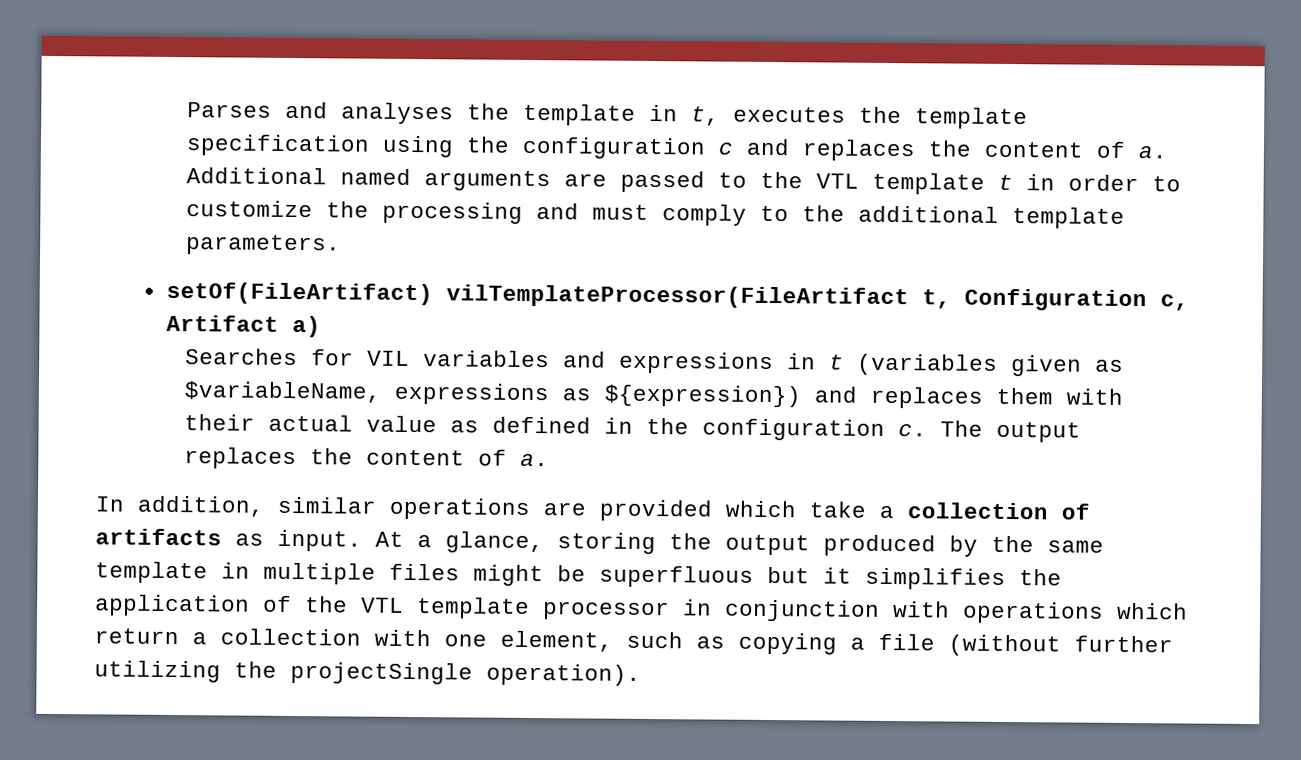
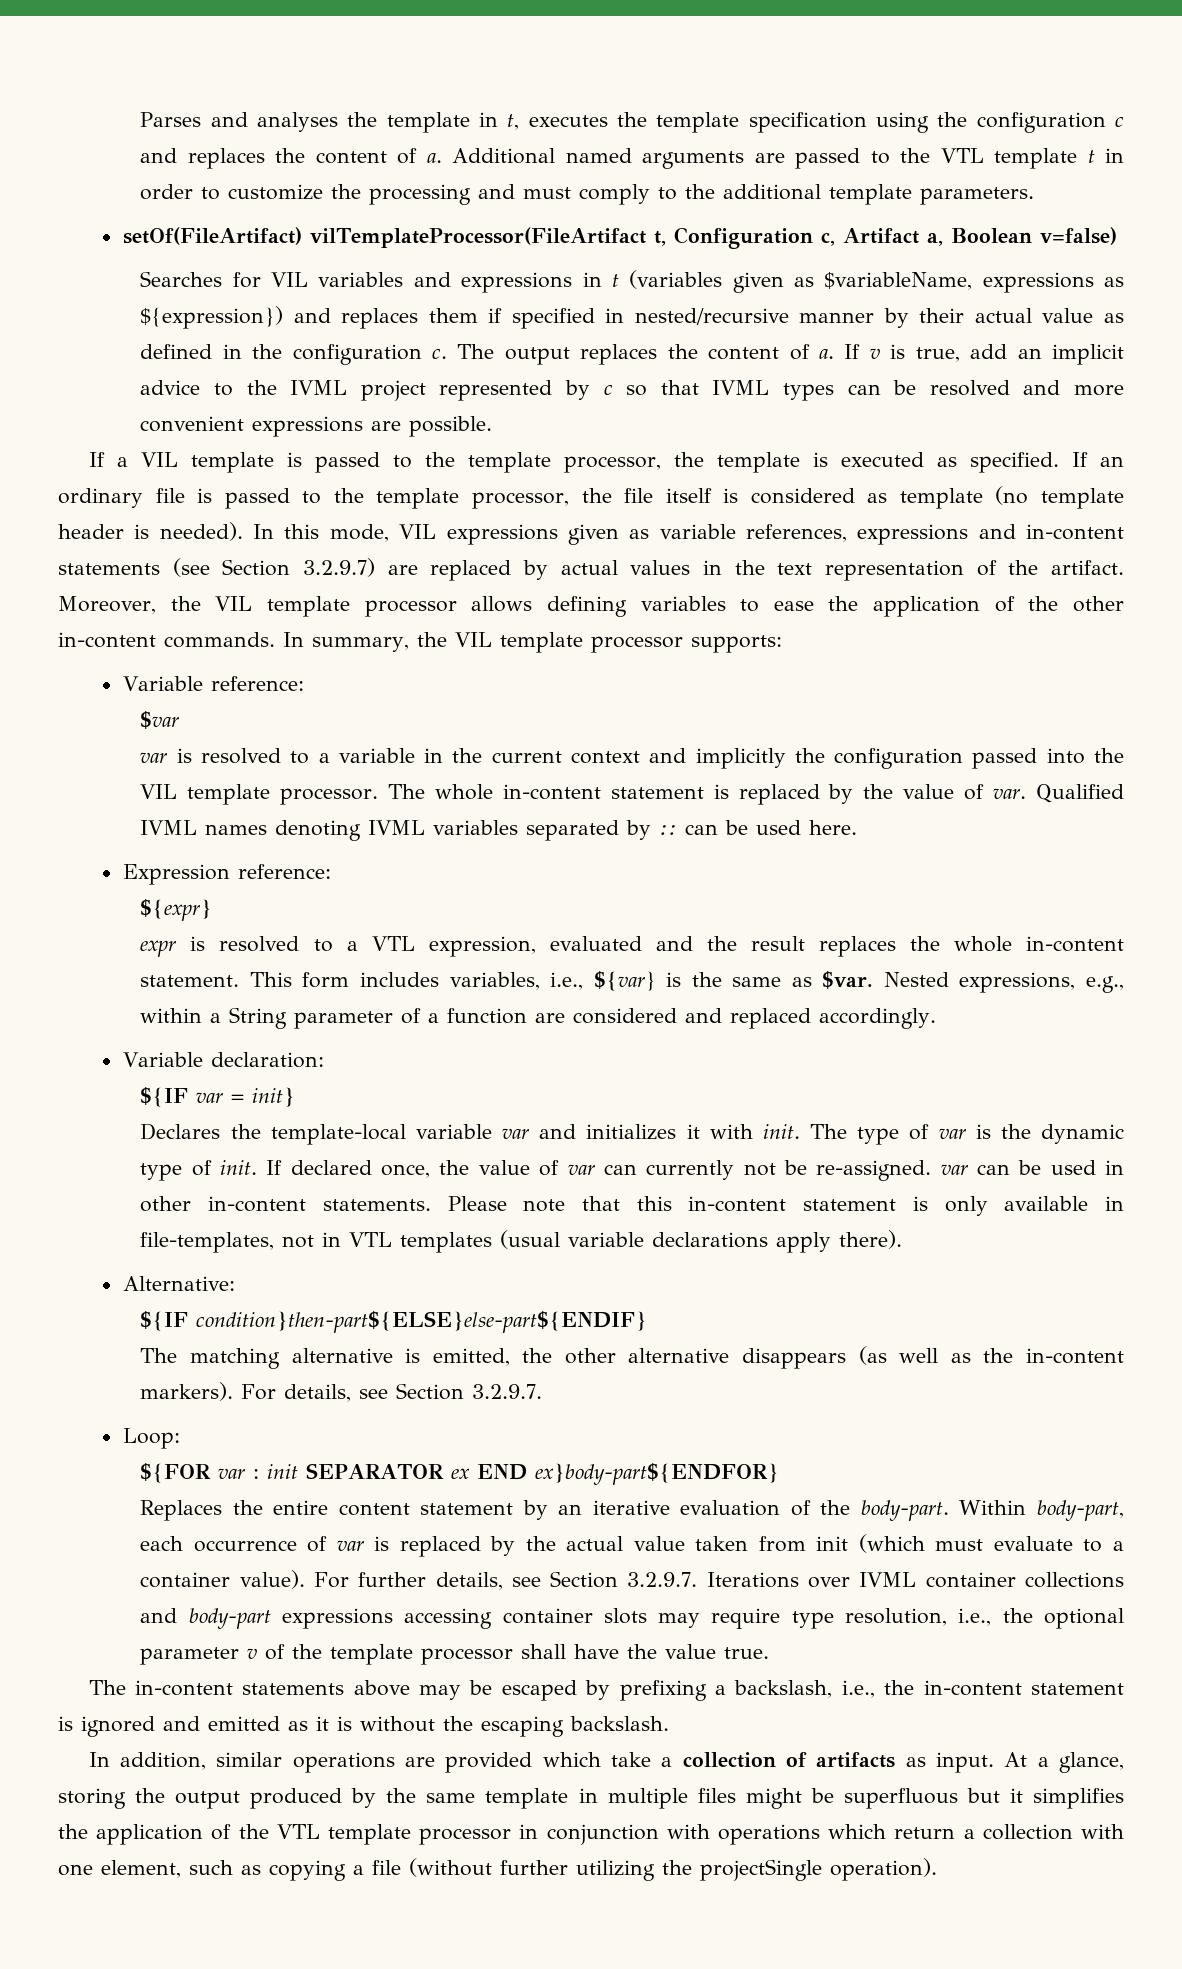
[291,315,321,338] a) -> [926,227,1117,246] a, Boolean v=false)
[1065,388,1123,405] with -> [488,308,909,329] if specified in nested/recursive manner by
(549, 460) none -> [844,344,1125,365] [140,380,1124,401] [140,416,493,437] [88,452,1124,473] [58,486,1124,509] [58,522,1124,545] [58,558,1124,581] [58,596,1124,617] [58,632,782,653] [122,676,304,691] [140,711,180,729] [140,748,1124,769] [140,784,1124,805] [140,820,858,841] [122,864,331,885] [140,899,213,921] [140,936,1124,957] [140,971,1125,993] [140,1007,937,1029] [122,1052,324,1068] [140,1087,296,1107] [140,1123,1124,1145] [140,1160,1124,1181] [140,1196,1124,1216] [140,1230,903,1253] [122,1276,235,1291] [140,1311,648,1333] [140,1346,1124,1369] [140,1382,543,1402] [122,1428,180,1449] [140,1463,780,1485] [140,1500,1124,1521] [140,1534,1124,1557] [140,1570,1124,1590] [140,1608,1124,1629] [140,1644,770,1665] [88,1680,1124,1701] [58,1716,669,1737] If v is true, add an implicit advice to the IVML project represented by c so that IVML types can be resolved and more convenient expressions are possible. // If a VIL template is passed to the template processor, the template is executed as specified. If an ordinary file is passed to the template processor, the file itself is considered as template (no template header is needed). In this mode, VIL expressions given as variable references, expressions and in-content statements (see Section 3.2.9.7) are replaced by actual values in the text representation of the artifact. Moreover, the VIL template processor allows defining variables to ease the application of the other in-content commands. In summary, the VIL template processor supports: // Variable reference: // $var // var is resolved to a variable in the current context and implicitly the configuration passed into the VIL template processor. The whole in-content statement is replaced by the value of var. Qualified IVML names denoting IVML variables separated by :: can be used here. // Expression reference: // ${expr} // expr is resolved to a VTL expression, evaluated and the result replaces the whole in-content statement. This form includes variables, i.e., ${var} is the same as $var. Nested expressions, e.g., within a String parameter of a function are considered and replaced accordingly. // Variable declaration: // ${IF var = init} // Declares the template-local variable var and initializes it with init. The type of var is the dynamic type of init. If declared once, the value of var can currently not be re-assigned. var can be used in other in-content statements. Please note that this in-content statement is only available in file-templates, not in VTL templates (usual variable declarations apply there). // Alternative: // ${IF condition}then-part${ELSE}else-part${ENDIF} // The matching alternative is emitted, the other alternative disappears (as well as the in-content markers). For details, see Section 3.2.9.7. // Loop: // ${FOR var : init SEPARATOR ex END ex}body-part${ENDFOR} // Replaces the entire content statement by an iterative evaluation of the body-part. Within body-part, each occurrence of var is replaced by the actual value taken from init (which must evaluate to a container value). For further details, see Section 3.2.9.7. Iterations over IVML container collections and body-part expressions accessing container slots may require type resolution, i.e., the optional parameter v of the template processor shall have the value true. // The in-content statements above may be escaped by prefixing a backslash, i.e., the in-content statement is ignored and emitted as it is without the escaping backslash.

